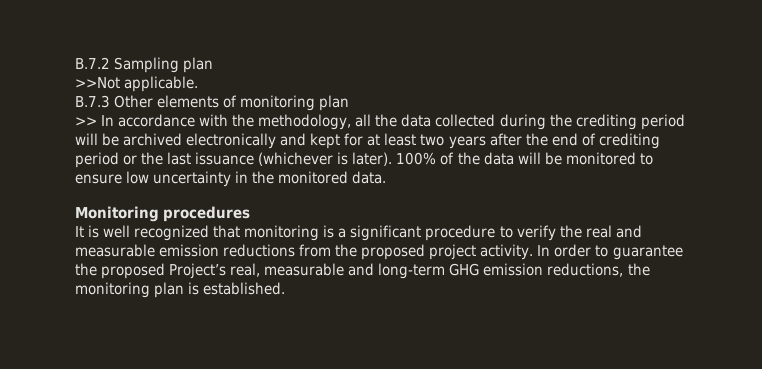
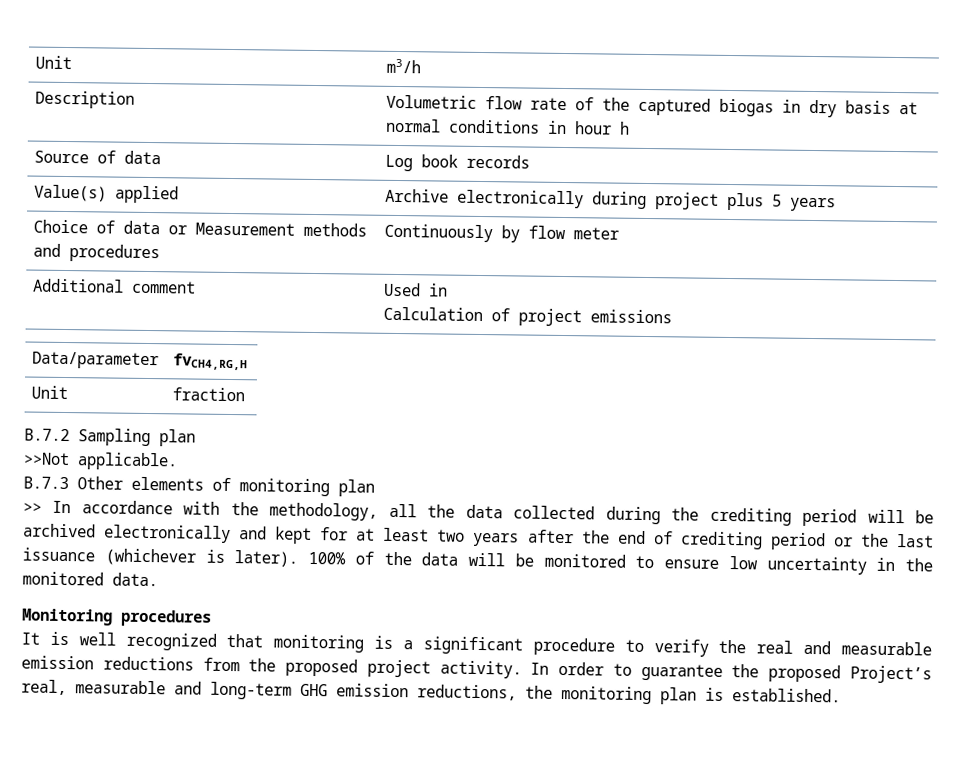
(75, 63) none -> [35,55,73,70] [386,58,422,74] [35,90,136,109] [386,94,919,118] [385,118,631,135] [34,150,162,165] [385,154,531,172] [34,184,180,204] [385,188,837,212] [33,219,368,237] [33,243,161,263] [384,223,620,243] [33,278,197,294] [384,282,449,297] [383,306,673,327] [32,351,160,370] [173,353,249,371] [31,385,69,400] [172,387,246,402] Unit | m3/h // Description | Volumetric flow rate of the captured biogas in dry basis at normal conditions in hour h // Source of data | Log book records // Value(s) applied | Archive electronically during project plus 5 years // Choice of data or Measurement methods and procedures | Continuously by flow meter // Additional comment | Used in // Calculation of project emissions // Data/parameter | fvCH4,RG,H // Unit | fraction //

